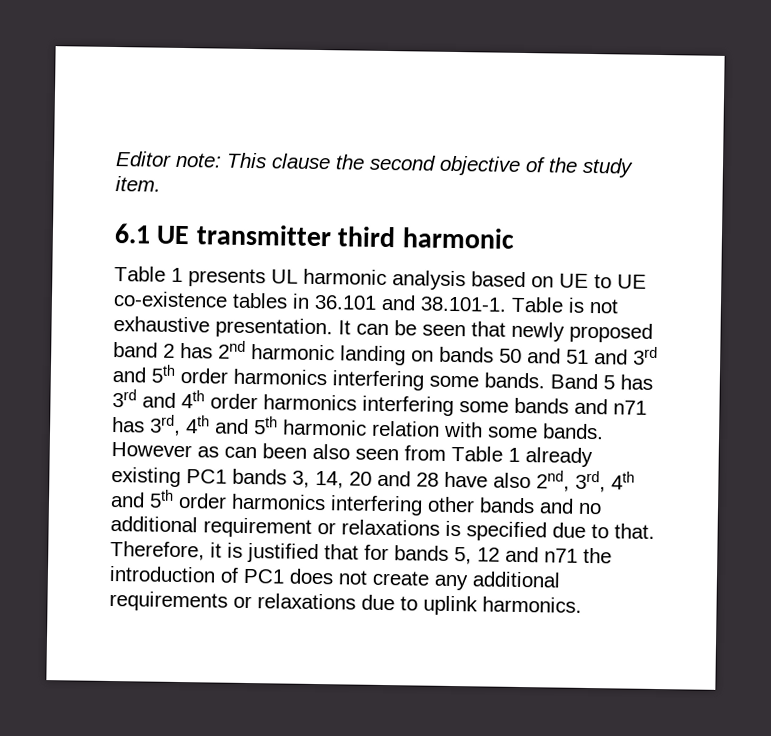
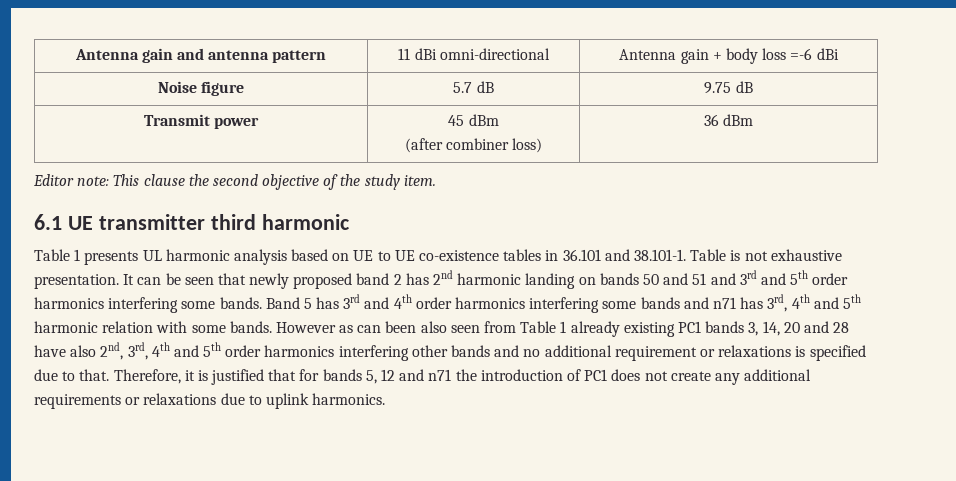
(115, 159) none -> [74,48,327,63] [398,48,550,60] [619,48,839,64] [157,81,245,96] [453,81,494,93] [704,81,753,94] [143,114,260,129] [448,114,499,126] [404,138,543,153] [703,114,754,126] Antenna gain and antenna pattern | 11 dBi omni-directional | Antenna gain + body loss =-6 dBi // Noise figure | 5.7 dB | 9.75 dB // Transmit power | 45 dBm // (after combiner loss) | 36 dBm //

